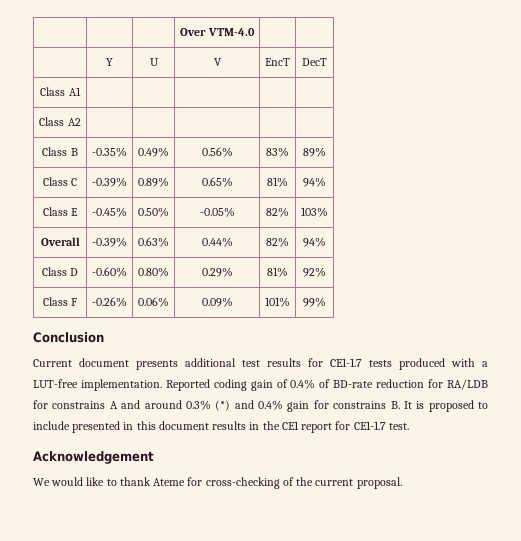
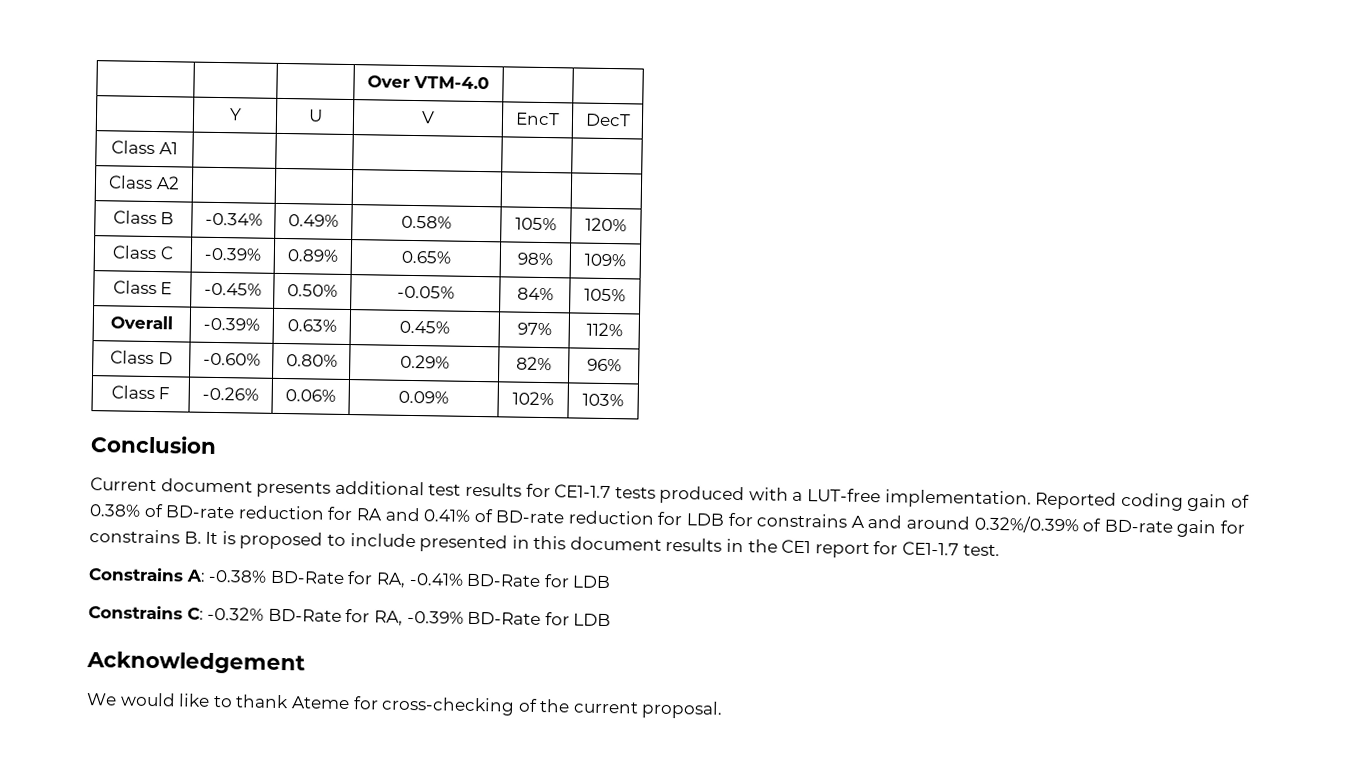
[92,147,127,157] -0.35% -> [204,212,263,226] -0.34%
[201,147,233,157] [266,147,289,157] [303,147,326,157] 0.56% | 83% | 89% -> [401,215,452,229] [515,217,557,231] [585,217,627,232] 0.58% | 105% | 120%
[267,177,288,187] [303,177,326,187] 81% | 94% -> [517,252,553,266] [584,253,626,267] 98% | 109%
[266,207,289,217] [301,207,328,217] 82% | 103% -> [516,287,554,301] [584,288,626,302] 84% | 105%
[201,237,233,247] [266,237,289,247] [303,237,326,247] 0.44% | 82% | 94% -> [399,320,450,334] [516,322,552,336] [585,322,623,337] 0.45% | 97% | 112%
[267,267,288,277] [303,267,326,277] 81% | 92% -> [516,356,552,371] [586,358,622,372] 82% | 96%
[265,297,290,307] [303,297,326,307] 101% | 99% -> [512,391,554,406] [582,393,624,407] 102% | 103%
[290,379,489,390] 0.4% of BD-rate reduction for RA/LDB -> [89,503,725,526] 0.38% of BD-rate reduction for RA and 0.41% of BD-rate reduction for LDB
[185,400,283,411] 0.3% (*) and 0.4% -> [973,515,1173,534] 0.32%/0.39% of BD-rate
(409, 426) none -> [88,567,612,589] [88,605,612,627] // Constrains A: -0.38% BD-Rate for RA, -0.41% BD-Rate for LDB // Constrains C: -0.32% BD-Rate for RA, -0.39% BD-Rate for LDB

